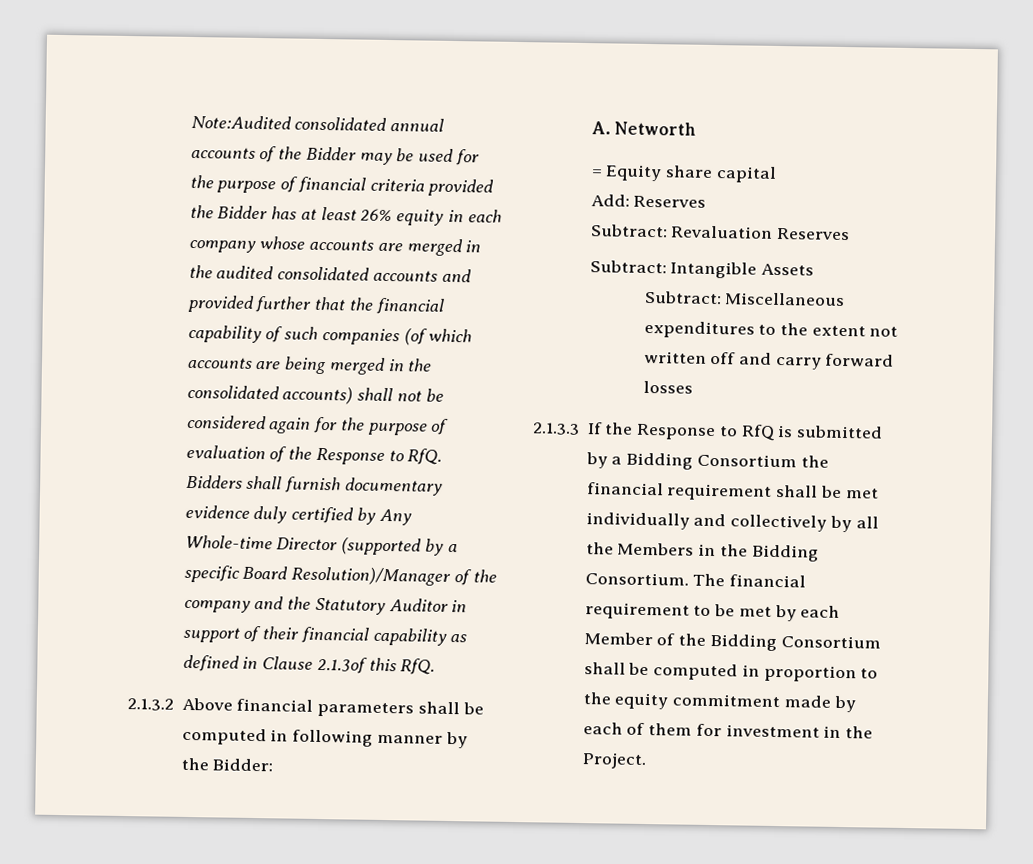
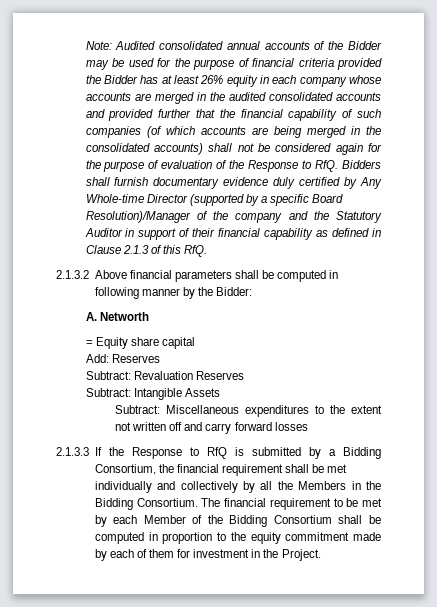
[190,114,292,130] Note:Audited -> [85,41,156,50] Note: Audited
[316,656,368,674] 2.1.3of -> [122,245,162,254] 2.1.3 of
[696,453,797,468] Consortium -> [94,464,156,475] Consortium,

